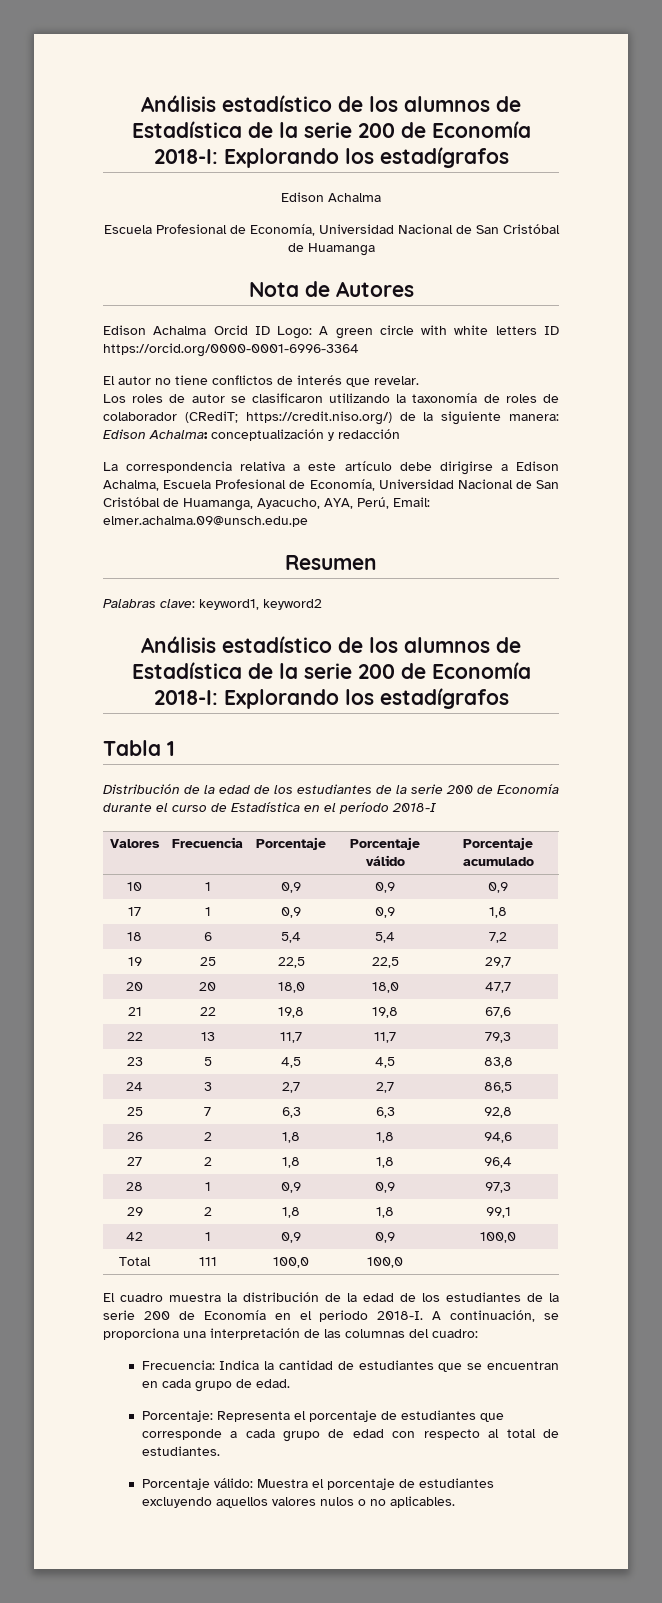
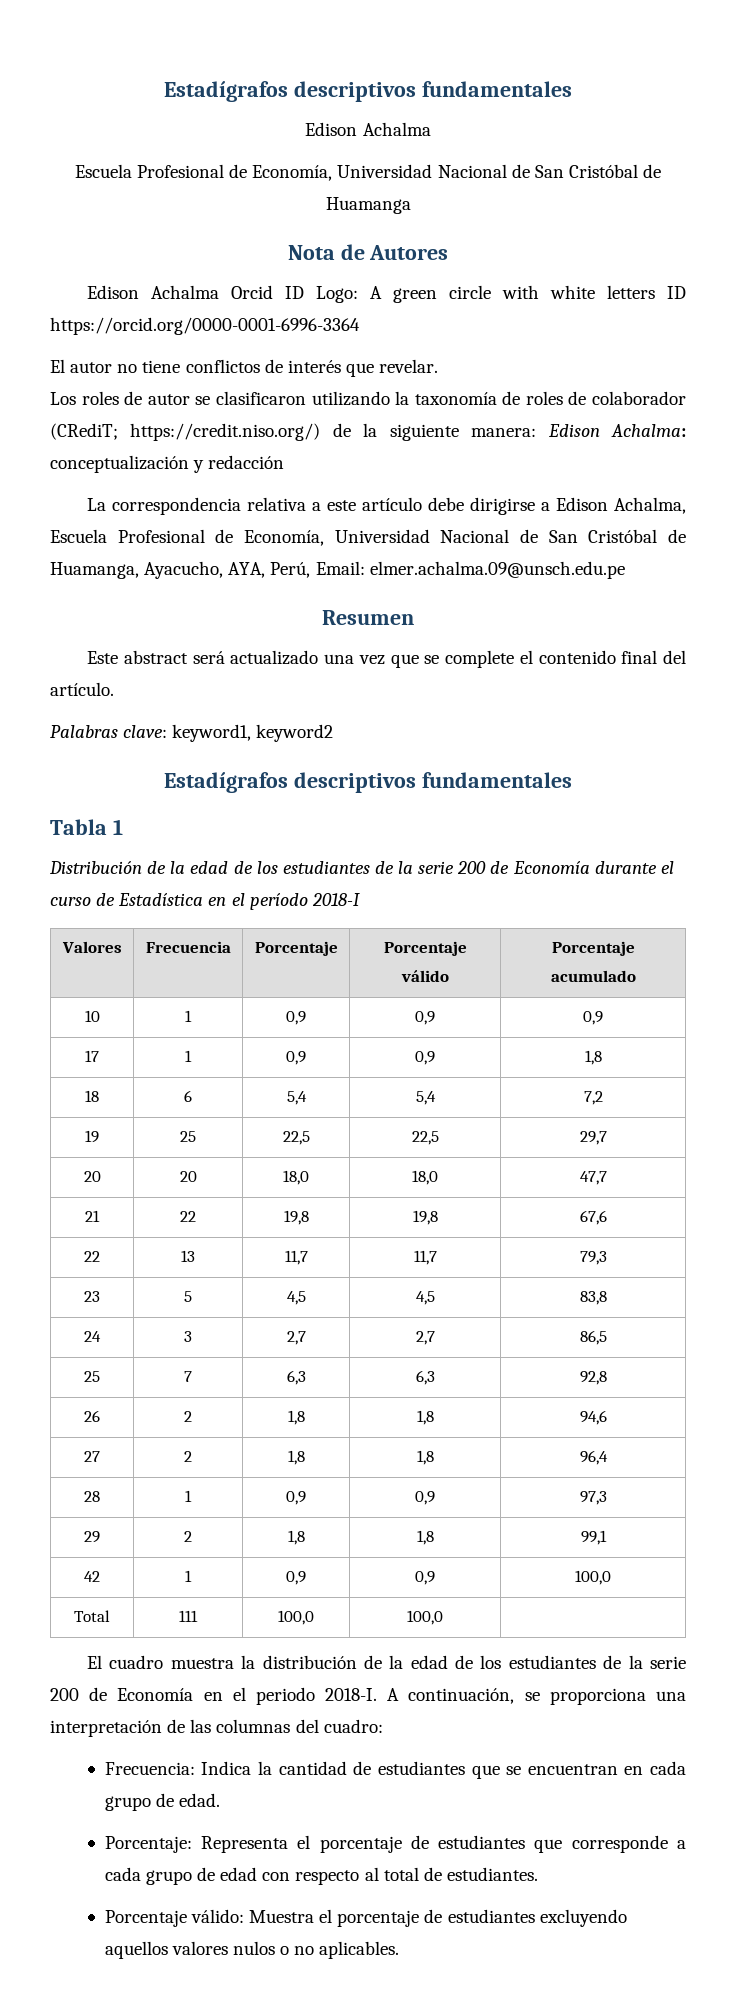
[141,95,521,112] [131,121,531,138] [153,147,509,168] Análisis estadístico de los alumnos de Estadística de la serie 200 de Economía 2018-I: Explorando los estadígrafos -> [164,81,572,102] Estadígrafos descriptivos fundamentales
[103,599,322,610] [141,636,521,653] [131,662,531,679] [153,688,509,709] Palabras clave: keyword1, keyword2 // Análisis estadístico de los alumnos de Estadística de la serie 200 de Economía 2018-I: Explorando los estadígrafos -> [87,650,687,668] [50,682,114,696] [50,724,334,742] [164,772,572,793] Este abstract será actualizado una vez que se complete el contenido final del artículo. // Palabras clave: keyword1, keyword2 // Estadígrafos descriptivos fundamentales

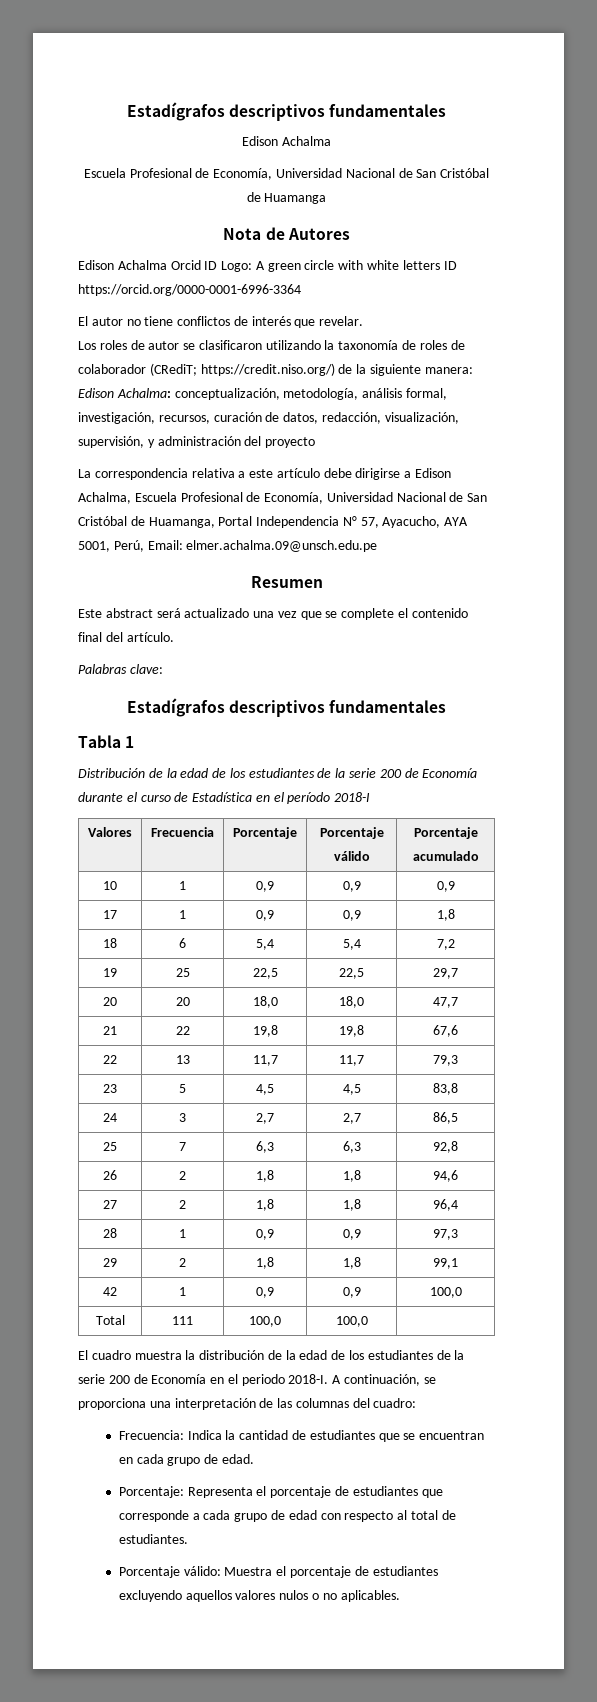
[50,455,285,473] conceptualización y redacción -> [174,388,447,400] [78,412,459,424] [78,436,316,448] conceptualización, metodología, análisis formal, investigación, recursos, curación de datos, redacción, visualización, supervisión, y administración del proyecto
[144,561,266,579] Ayacucho, AYA, -> [218,516,469,528] [78,541,110,552] Portal Independencia N° 57, Ayacucho, AYA 5001,
[172,724,334,742] keyword1, keyword2 -> (163, 669) none

